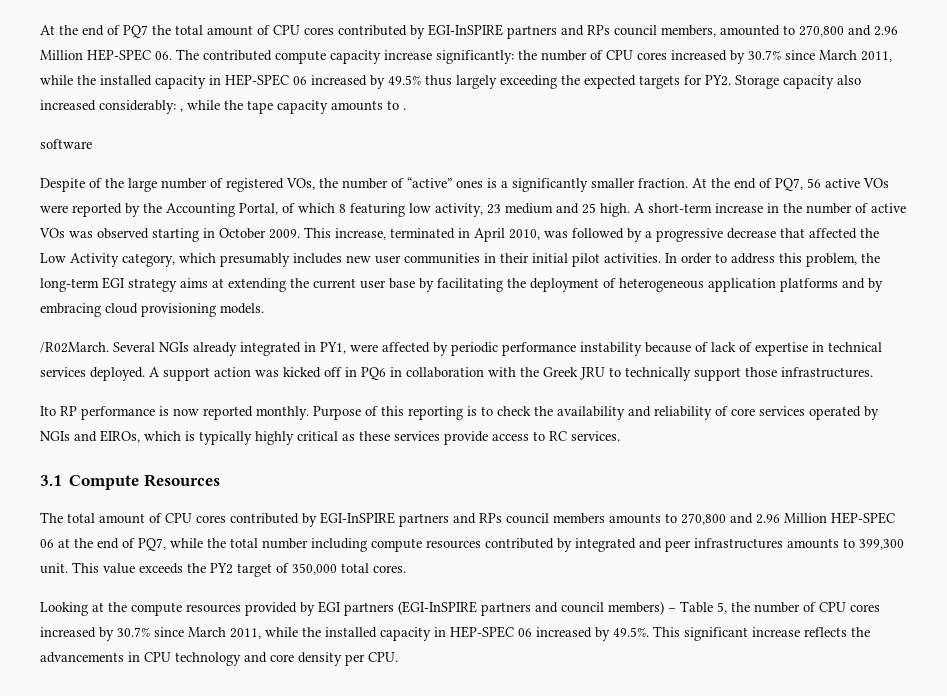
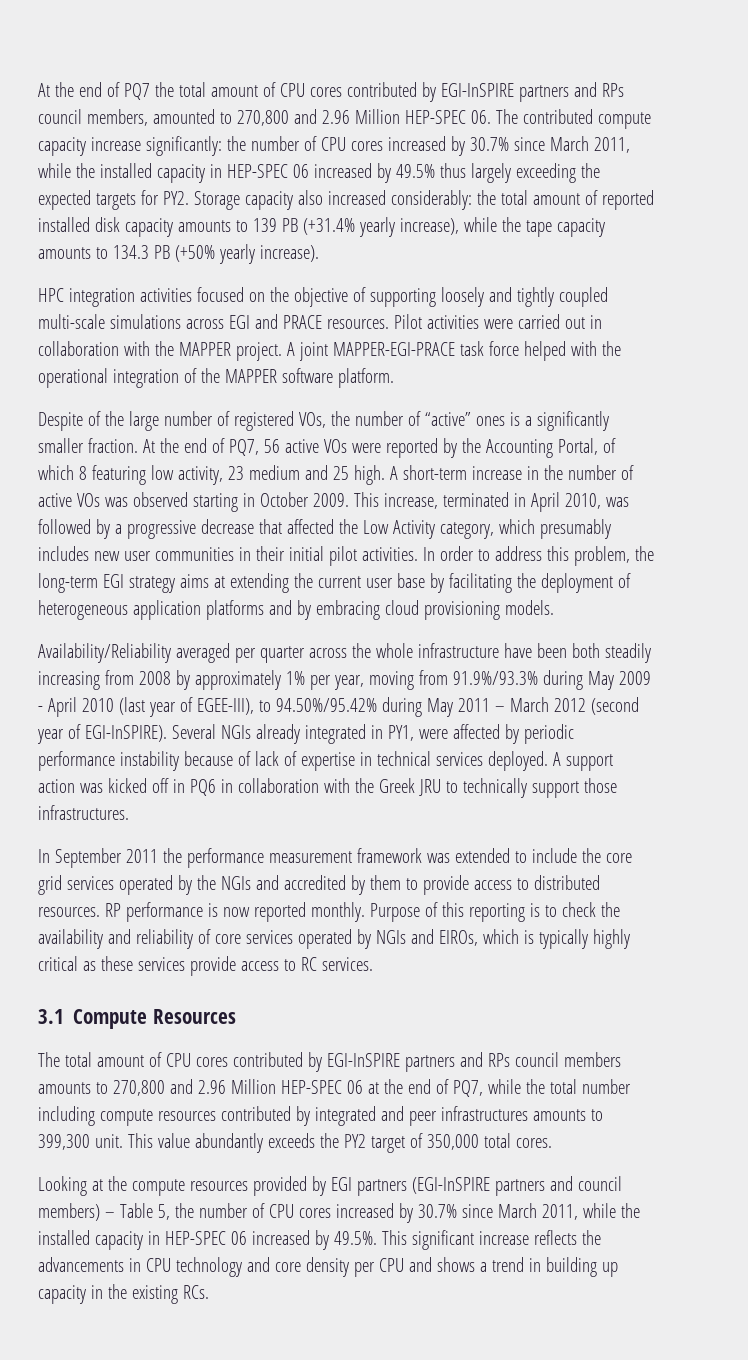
[180,108,183,112] , -> [476,190,654,210] [38,217,459,237] the total amount of reported installed disk capacity amounts to 139 PB (+31.4% yearly increase),
[403,108,406,110] . // -> [112,244,319,264] [38,287,608,307] [38,314,602,329] [38,341,621,361] [38,368,277,388] 134.3 PB (+50% yearly increase). // HPC integration activities focused on the objective of supporting loosely and tightly coupled multi-scale simulations across EGI and PRACE resources. Pilot activities were carried out in collaboration with the MAPPER project. A joint MAPPER-EGI-PRACE task force helped with the operational integration of the MAPPER
(92, 144) none -> [337,368,394,388] platform.
[40,342,109,353] /R02March. -> [38,643,651,663] [38,670,651,690] [38,697,639,717] [37,724,167,744] Availability/Reliability averaged per quarter across the whole infrastructure have been both steadily increasing from 2008 by approximately 1% per year, moving from 91.9%/93.3% during May 2009 - April 2010 (last year of EGEE-III), to 94.50%/95.42% during May 2011 – March 2012 (second year of EGI-InSPIRE).
[40,406,56,416] Ito -> [38,848,632,868] [38,875,600,895] [38,907,100,917] In September 2011 the performance measurement framework was extended to include the core grid services operated by the NGIs and accredited by them to provide access to distributed resources.
(135, 568) none -> [194,1133,263,1153] abundantly
[368,652,398,662] CPU. -> [378,1257,618,1277] [38,1284,209,1304] CPU and shows a trend in building up capacity in the existing RCs.

